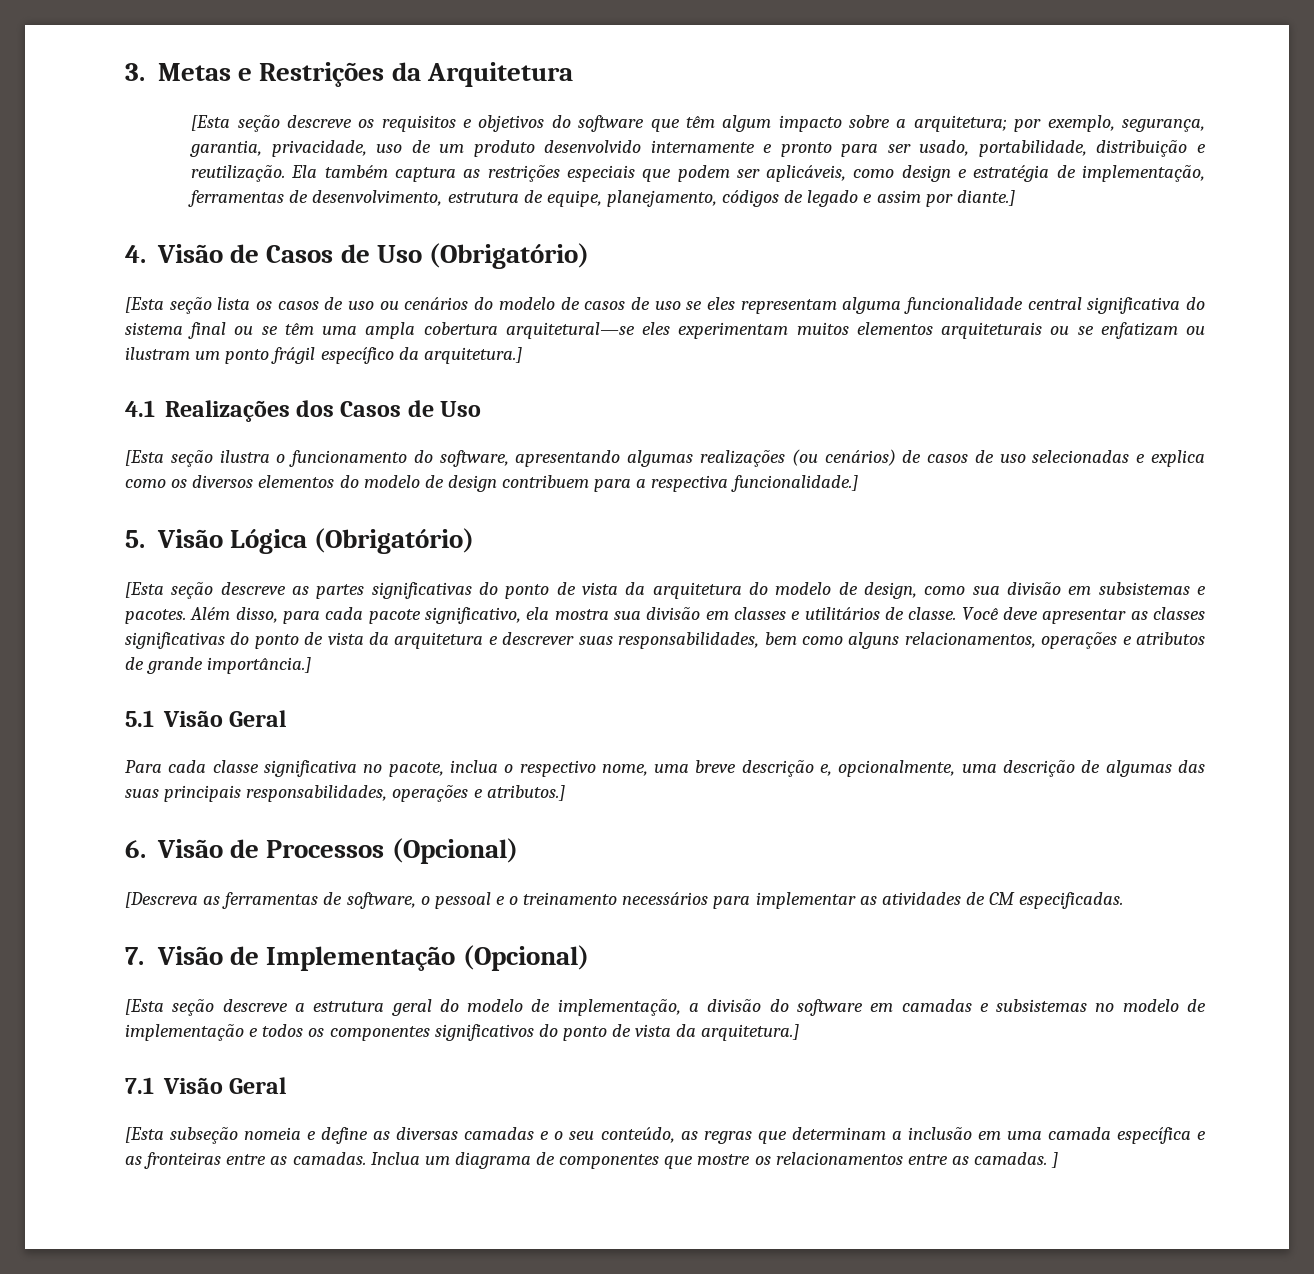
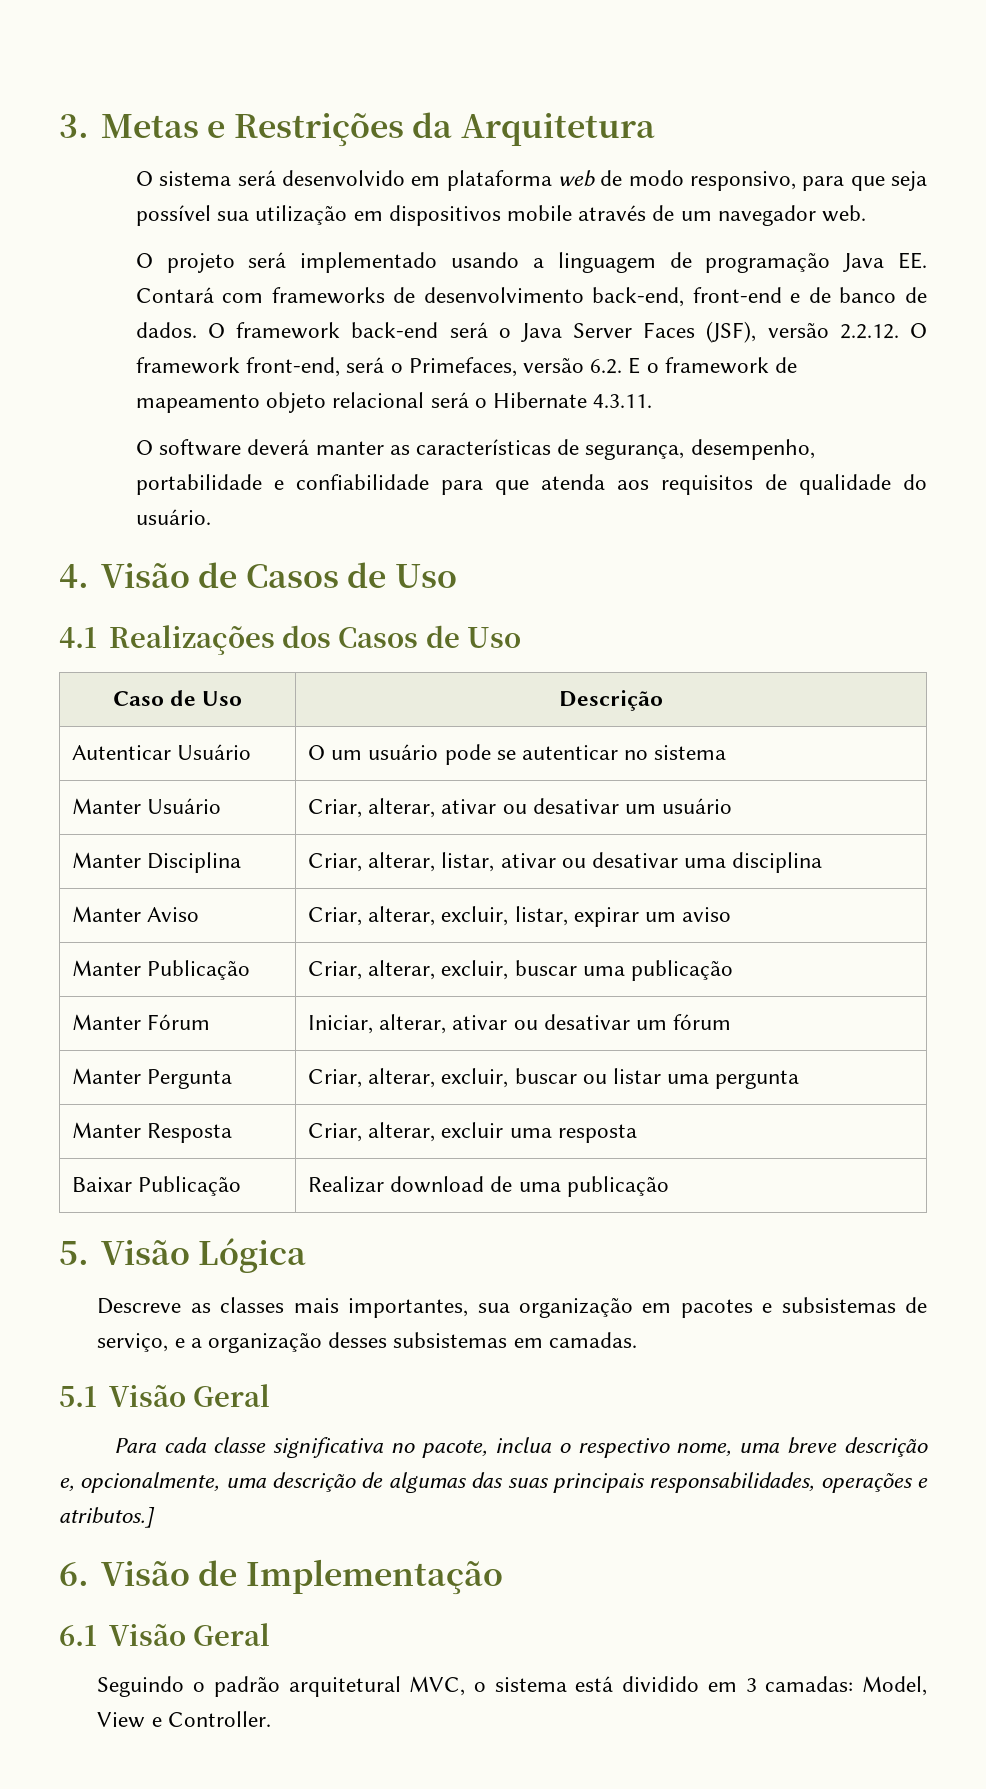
[191,114,1205,132] [190,139,1207,157] [191,164,1205,182] [188,190,1015,207] [Esta seção descreve os requisitos e objetivos do software que têm algum impacto sobre a arquitetura; por exemplo, segurança, garantia, privacidade, uso de um produto desenvolvido internamente e pronto para ser usado, portabilidade, distribuição e reutilização. Ela também captura as restrições especiais que podem ser aplicáveis, como design e estratégia de implementação, ferramentas de desenvolvimento, estrutura de equipe, planejamento, códigos de legado e assim por diante.] -> [135,170,928,191] [135,205,866,226] [135,252,927,273] [135,287,928,307] [135,321,927,343] [135,357,797,377] [135,392,653,413] [135,439,815,460] [135,474,928,495] [135,509,211,525] O sistema será desenvolvido em plataforma web de modo responsivo, para que seja possível sua utilização em dispositivos mobile através de um navegador web. // O projeto será implementado usando a linguagem de programação Java EE. Contará com frameworks de desenvolvimento back-end, front-end e de banco de dados. O framework back-end será o Java Server Faces (JSF), versão 2.2.12. O framework front-end, será o Primefaces, versão 6.2. E o framework de mapeamento objeto relacional será o Hibernate 4.3.11. // O software deverá manter as características de segurança, desempenho, portabilidade e confiabilidade para que atenda aos requisitos de qualidade do usuário.
[428,243,589,269] [125,296,1205,314] [125,322,1206,339] [125,347,522,364] (Obrigatório) // [Esta seção lista os casos de uso ou cenários do modelo de casos de uso se eles representam alguma funcionalidade central significativa do sistema final ou se têm uma ampla cobertura arquitetural—se eles experimentam muitos elementos arquiteturais ou se enfatizam ou ilustram um ponto frágil específico da arquitetura.] -> (458, 576) none
[125,449,1206,467] [125,475,858,492] [125,528,475,554] [125,581,1207,599] [125,606,1206,624] [125,631,1205,649] [125,657,312,674] // [Esta seção ilustra o funcionamento do software, apresentando algumas realizações (ou cenários) de casos de uso selecionadas e explica como os diversos elementos do modelo de design contribuem para a respectiva funcionalidade.] // 5. Visão Lógica (Obrigatório) // [Esta seção descreve as partes significativas do ponto de vista da arquitetura do modelo de design, como sua divisão em subsistemas e pacotes. Além disso, para cada pacote significativo, ela mostra sua divisão em classes e utilitários de classe. Você deve apresentar as classes significativas do ponto de vista da arquitetura e descrever suas responsabilidades, bem como alguns relacionamentos, operações e atributos de grande importância.] -> [112,690,243,706] [559,690,663,711] [71,744,252,760] [307,744,727,765] [71,798,222,814] [307,798,733,818] [71,852,242,873] [307,852,823,873] [71,906,200,922] [307,906,732,927] [71,960,251,980] [307,960,733,981] [71,1014,211,1030] [307,1014,732,1034] [71,1068,233,1089] [307,1068,800,1089] [71,1122,233,1143] [307,1122,637,1143] [71,1176,242,1196] [307,1176,669,1197] [59,1238,307,1273] [97,1297,927,1318] [97,1332,637,1353] // Caso de Uso | Descrição // Autenticar Usuário | O um usuário pode se autenticar no sistema // Manter Usuário | Criar, alterar, ativar ou desativar um usuário // Manter Disciplina | Criar, alterar, listar, ativar ou desativar uma disciplina // Manter Aviso | Criar, alterar, excluir, listar, expirar um aviso // Manter Publicação | Criar, alterar, excluir, buscar uma publicação // Manter Fórum | Iniciar, alterar, ativar ou desativar um fórum // Manter Pergunta | Criar, alterar, excluir, buscar ou listar uma pergunta // Manter Resposta | Criar, alterar, excluir uma resposta // Baixar Publicação | Realizar download de uma publicação // 5. Visão Lógica // Descreve as classes mais importantes, sua organização em pacotes e subsistemas de serviço, e a organização desses subsistemas em camadas.
[266,838,518,864] [125,892,1124,909] [125,945,589,971] [125,998,1206,1016] [125,1023,800,1041] [125,1077,286,1094] [125,1126,1206,1144] [125,1152,1059,1169] Processos (Opcional) // [Descreva as ferramentas de software, o pessoal e o treinamento necessários para implementar as atividades de CM especificadas. // 7. Visão de Implementação (Opcional) // [Esta seção descreve a estrutura geral do modelo de implementação, a divisão do software em camadas e subsistemas no modelo de implementação e todos os componentes significativos do ponto de vista da arquitetura.] // 7.1 Visão Geral // [Esta subseção nomeia e define as diversas camadas e o seu conteúdo, as regras que determinam a inclusão em uma camada específica e as fronteiras entre as camadas. Inclua um diagrama de componentes que mostre os relacionamentos entre as camadas. ] -> [245,1559,503,1595] [59,1623,270,1646] [97,1676,927,1697] [97,1711,271,1728] Implementação // 6.1 Visão Geral // Seguindo o padrão arquitetural MVC, o sistema está dividido em 3 camadas: Model, View e Controller.

